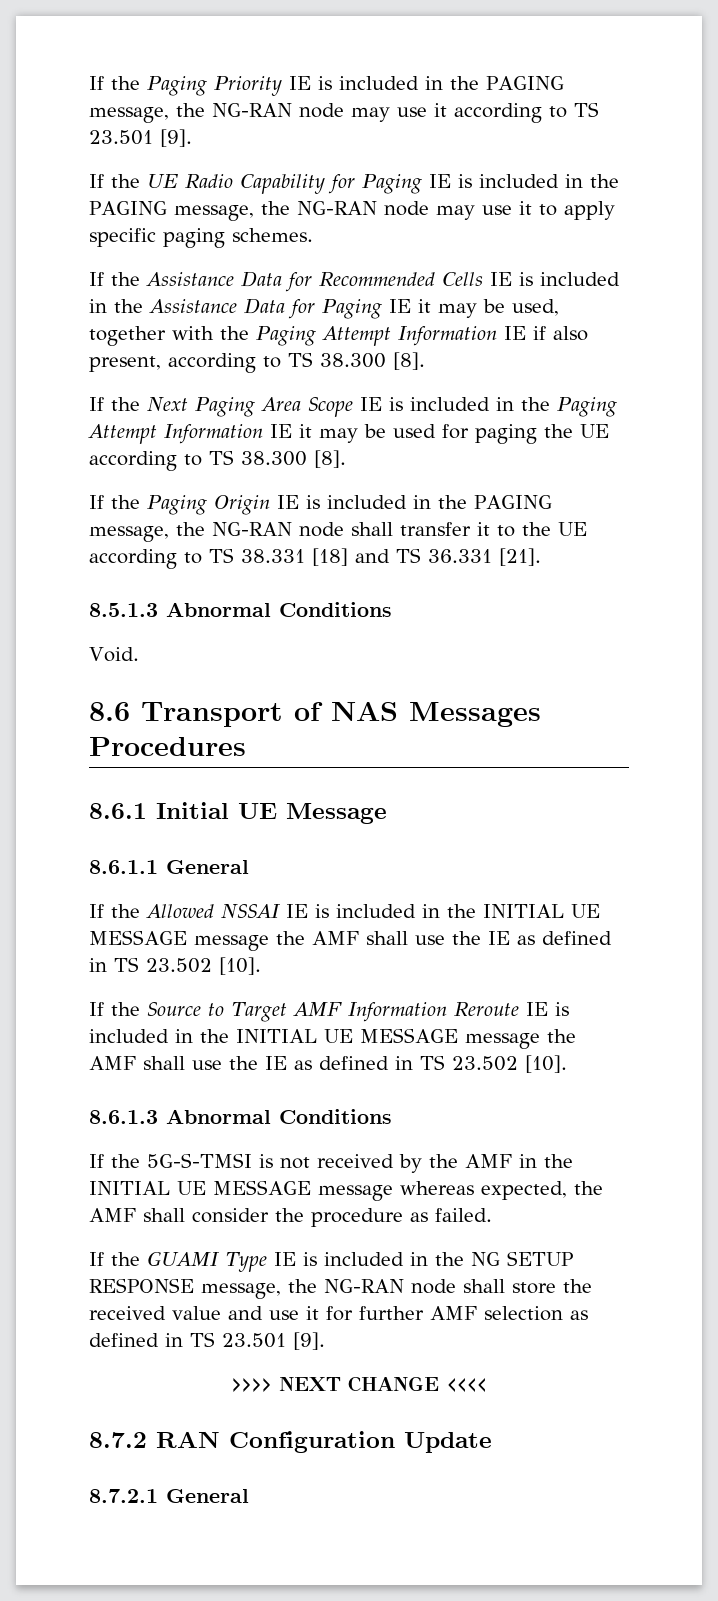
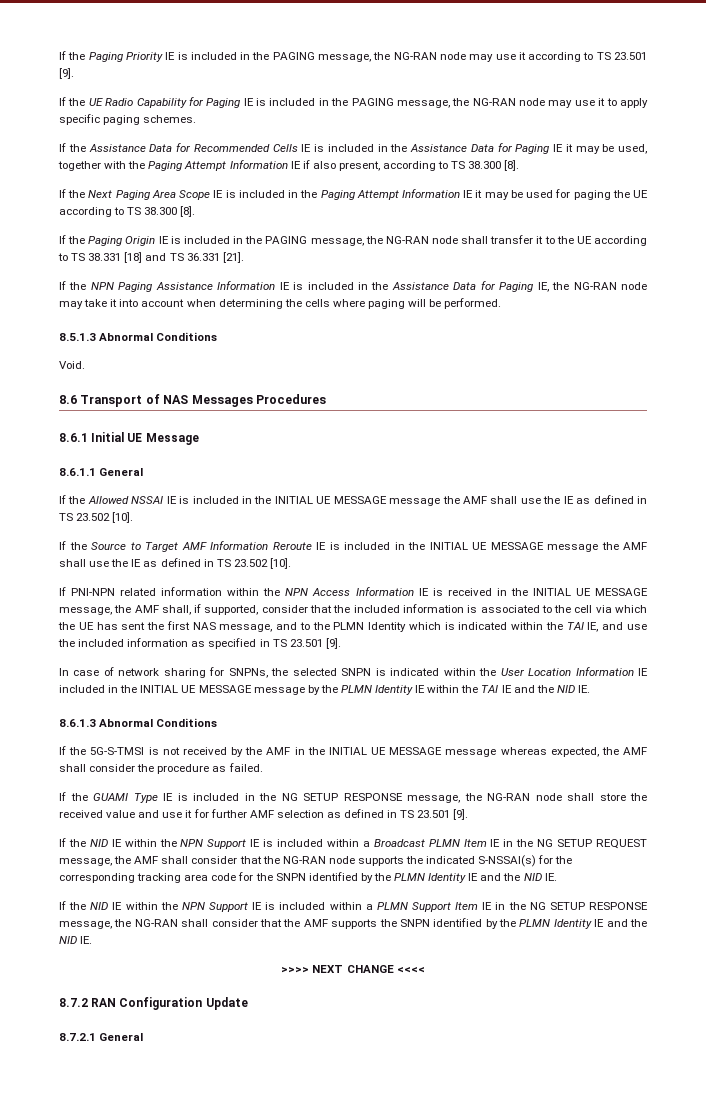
(541, 557) none -> [59,281,648,292] [59,298,502,309] // If the NPN Paging Assistance Information IE is included in the Assistance Data for Paging IE, the NG-RAN node may take it into account when determining the cells where paging will be performed.
(567, 1064) none -> [59,587,648,596] [59,604,647,615] [58,621,648,632] [58,638,341,649] [59,667,648,678] [59,685,590,695] // If PNI-NPN related information within the NPN Access Information IE is received in the INITIAL UE MESSAGE message, the AMF shall, if supported, consider that the included information is associated to the cell via which the UE has sent the first NAS message, and to the PLMN Identity which is indicated within the TAI IE, and use the included information as specified in TS 23.501 [9]. // In case of network sharing for SNPNs, the selected SNPN is indicated within the User Location Information IE included in the INITIAL UE MESSAGE message by the PLMN Identity IE within the TAI IE and the NID IE.
(325, 1341) none -> [59,838,648,849] [59,855,573,867] [59,872,557,883] [59,901,649,912] [59,918,648,929] [59,936,93,944] // If the NID IE within the NPN Support IE is included within a Broadcast PLMN Item IE in the NG SETUP REQUEST message, the AMF shall consider that the NG-RAN node supports the indicated S-NSSAI(s) for the corresponding tracking area code for the SNPN identified by the PLMN Identity IE and the NID IE. // If the NID IE within the NPN Support IE is included within a PLMN Support Item IE in the NG SETUP RESPONSE message, the NG-RAN shall consider that the AMF supports the SNPN identified by the PLMN Identity IE and the NID IE.

